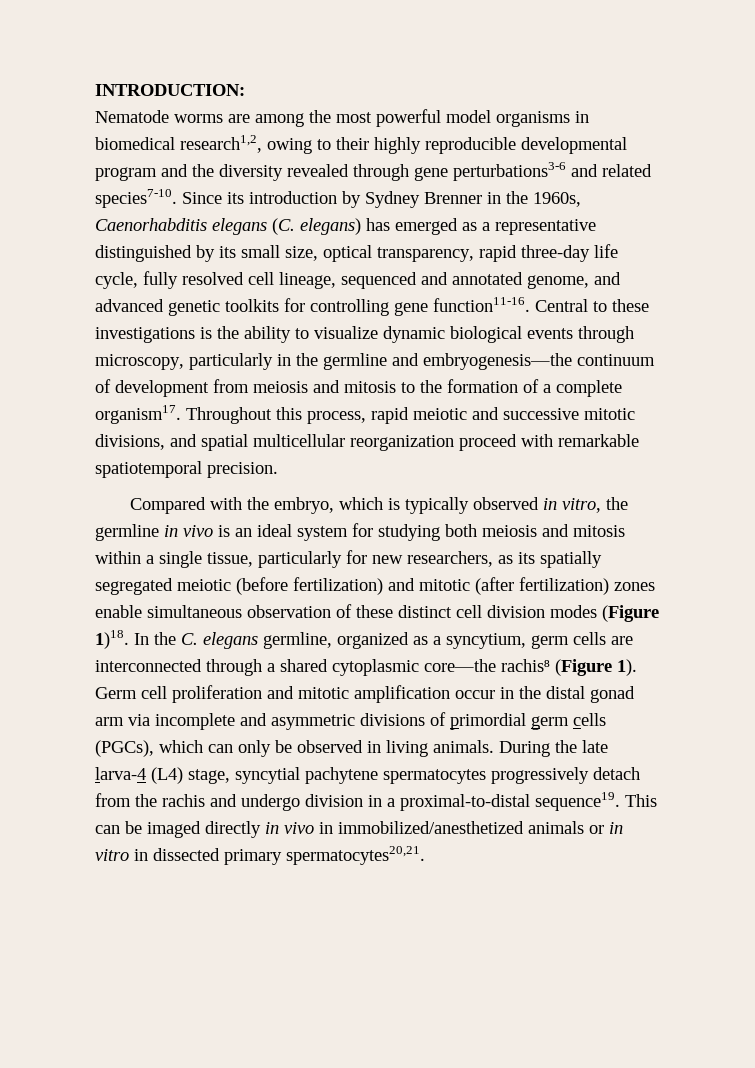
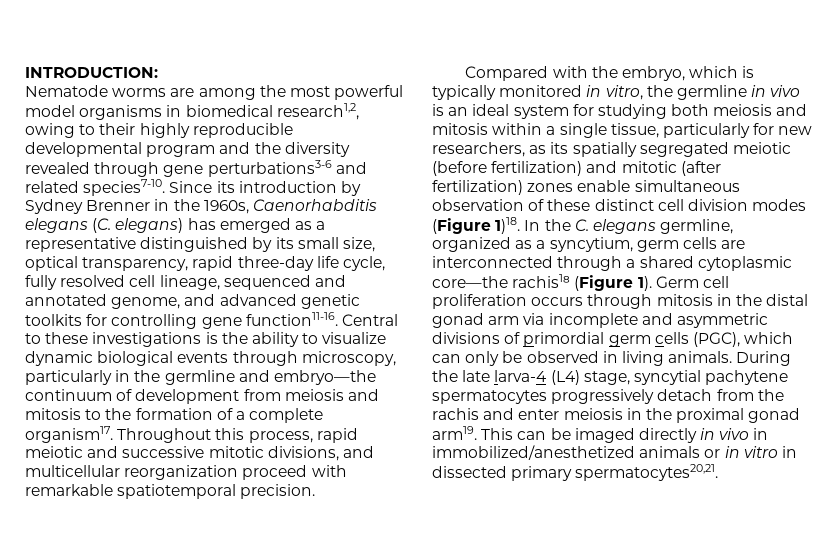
[423,353,572,370] embryogenesis—the -> [273,370,376,385] embryo—the
[201,434,248,451] spatial -> (374, 452) none
[473,497,540,510] observed -> [499,85,583,97] monitored
[501,659,550,672] rachis⁸ -> [512,274,571,288] rachis1⁸
[267,685,495,703] and mitotic amplification occur -> [531,294,713,309] occurs through mitosis
[95,740,154,757] (PGCs), -> [692,332,740,347] (PGC),
[241,792,620,811] undergo division in a proximal-to-distal sequence19. -> [518,408,801,423] [432,426,477,440] enter meiosis in the proximal gonad arm19.

